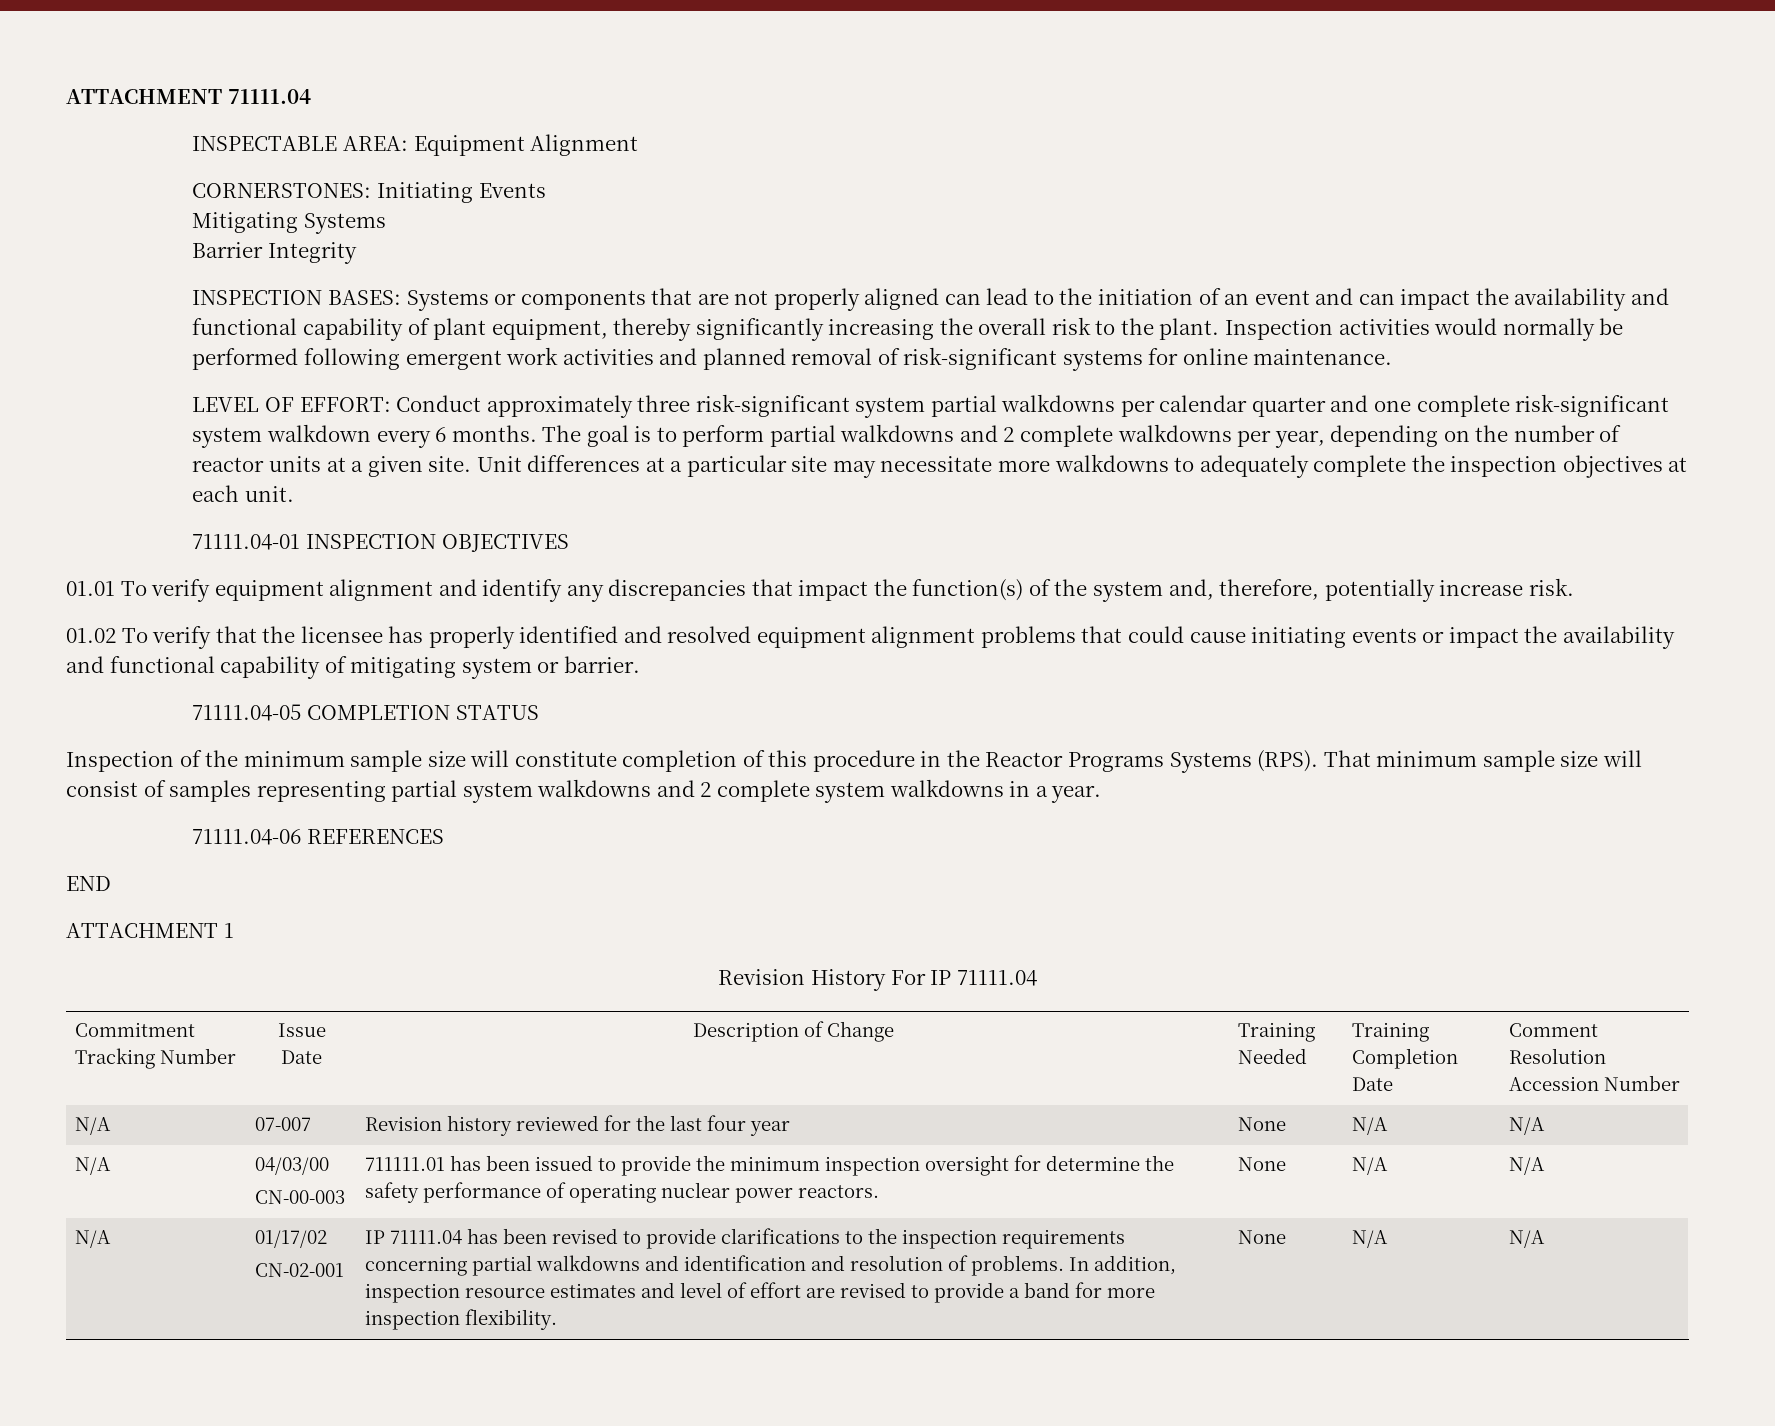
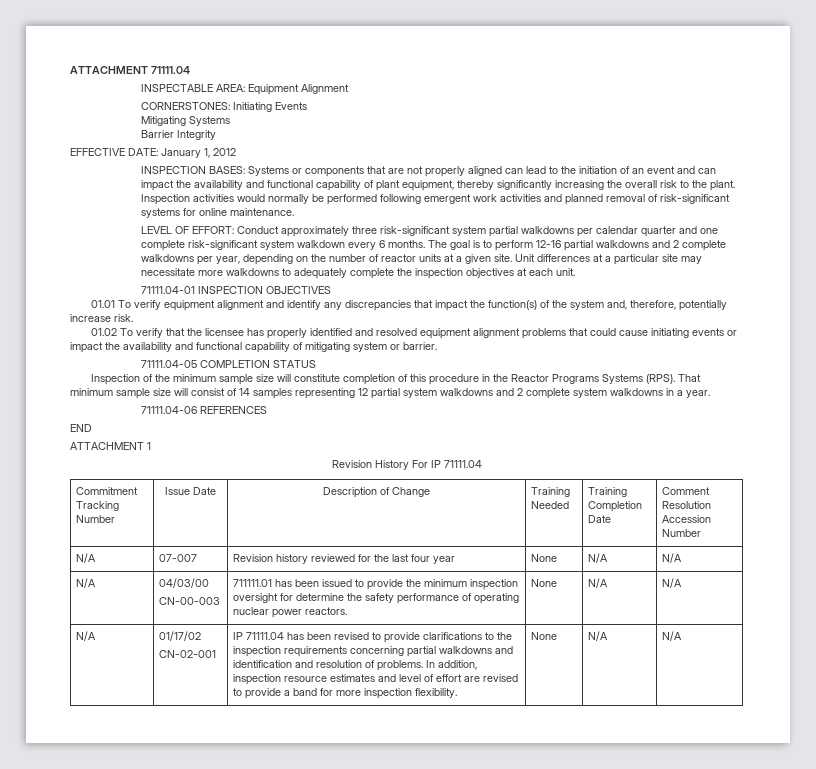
(358, 253) none -> [70,148,236,158] // EFFECTIVE DATE: January 1, 2012
(765, 436) none -> [535,240,561,248] 12-16
(166, 788) none -> [239,388,250,396] 14
(386, 791) none -> [358,388,368,396] 12

